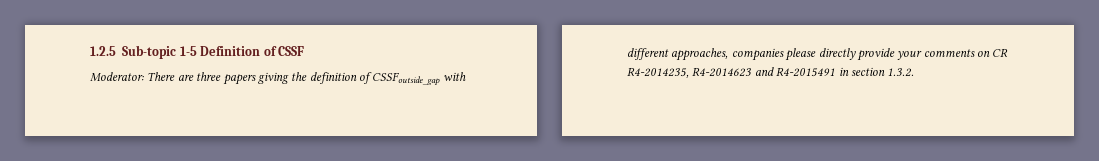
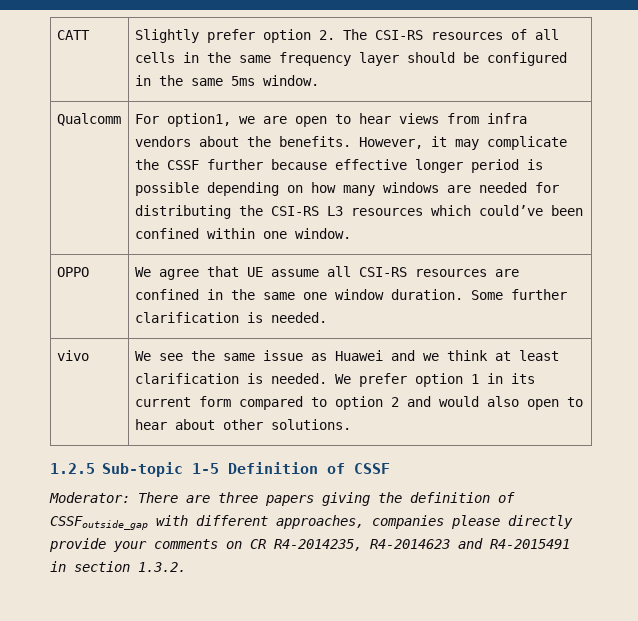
(90, 51) none -> [56,30,90,40] [134,29,559,43] [134,52,567,66] [134,75,319,86] [56,113,121,126] [134,113,527,127] [134,136,567,150] [134,159,543,173] [134,182,559,196] [134,205,583,219] [134,228,351,239] [56,267,89,277] [134,266,519,280] [134,289,567,300] [134,312,327,323] [56,350,89,361] [134,350,559,361] [134,373,535,387] [134,396,583,410] [134,419,351,430] CATT | Slightly prefer option 2. The CSI-RS resources of all cells in the same frequency layer should be configured in the same 5ms window. // Qualcomm | For option1, we are open to hear views from infra vendors about the benefits. However, it may complicate the CSSF further because effective longer period is possible depending on how many windows are needed for distributing the CSI-RS L3 resources which could’ve been confined within one window. // OPPO | We agree that UE assume all CSI-RS resources are confined in the same one window duration. Some further clarification is needed. // vivo | We see the same issue as Huawei and we think at least clarification is needed. We prefer option 1 in its current form compared to option 2 and would also open to hear about other solutions. //

